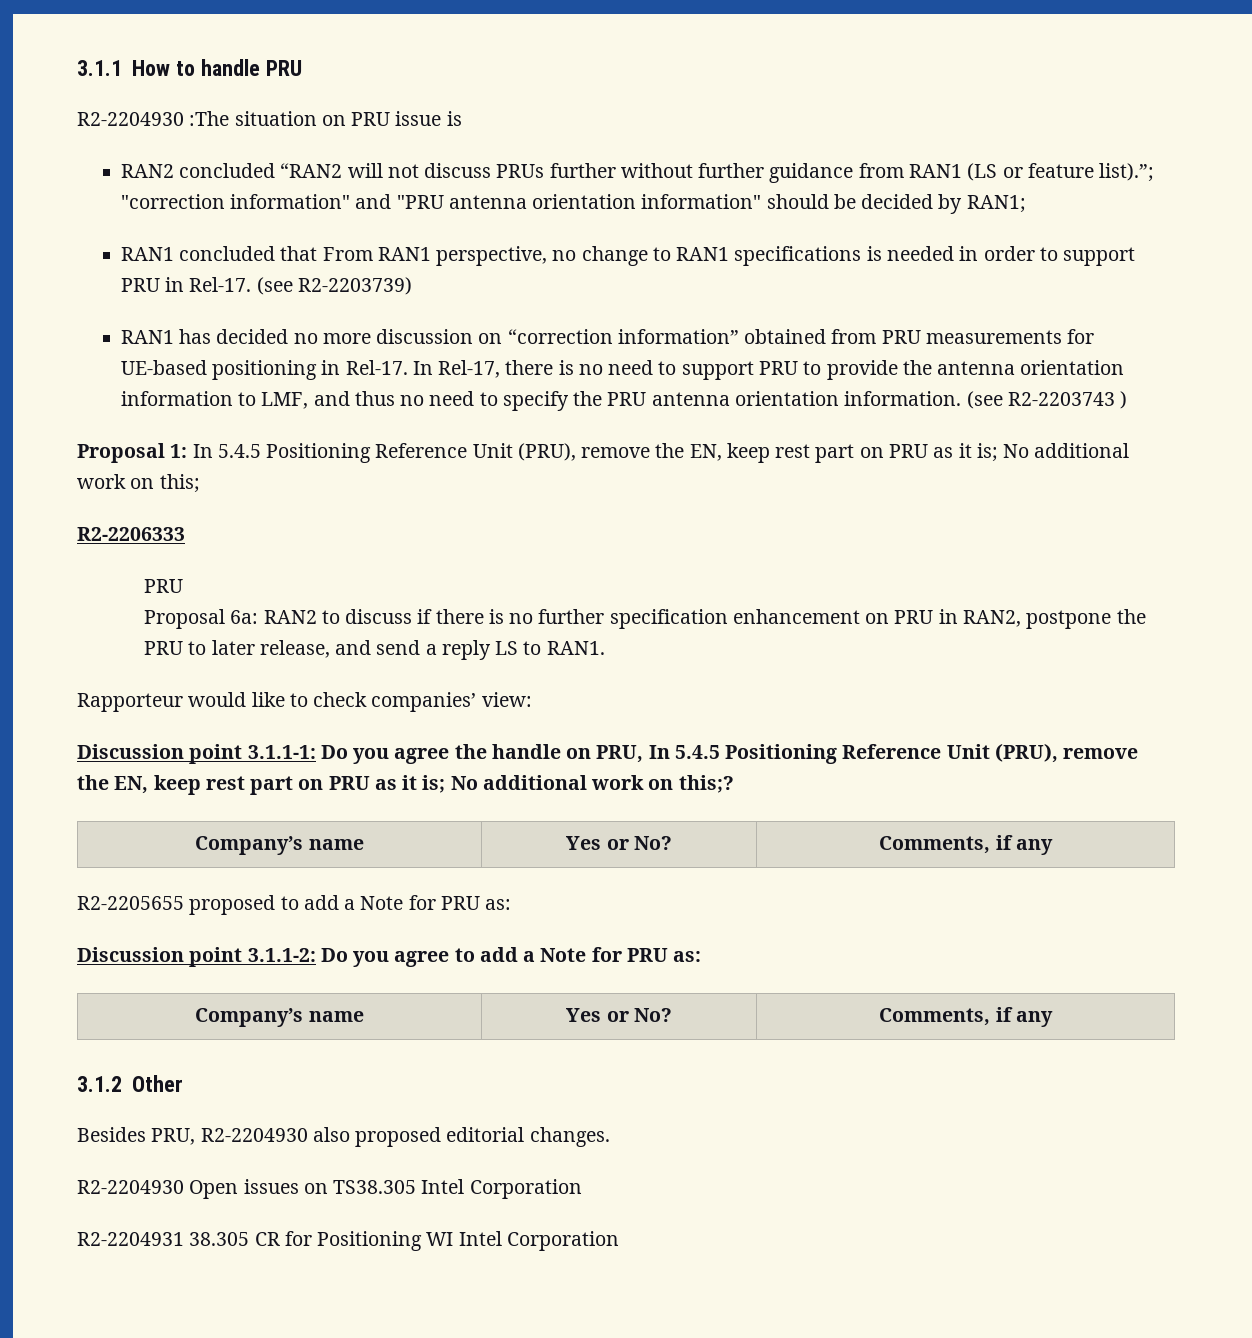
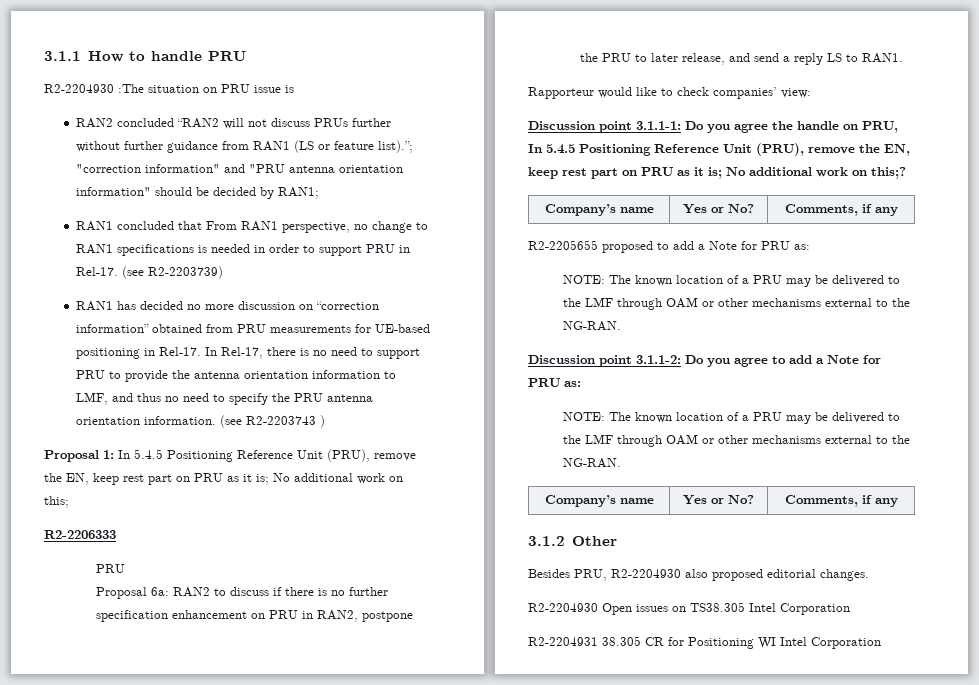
(512, 904) none -> [562,275,900,287] [562,297,910,310] [562,321,621,331] // NOTE: The known location of a PRU may be delivered to the LMF through OAM or other mechanisms external to the NG-RAN.
(702, 956) none -> [562,412,900,424] [562,434,910,447] [562,458,621,468] // NOTE: The known location of a PRU may be delivered to the LMF through OAM or other mechanisms external to the NG-RAN.

